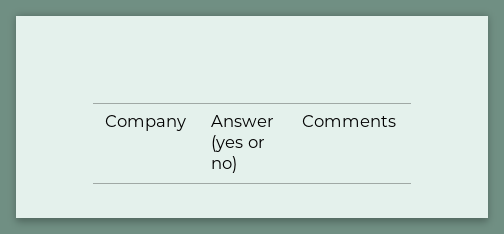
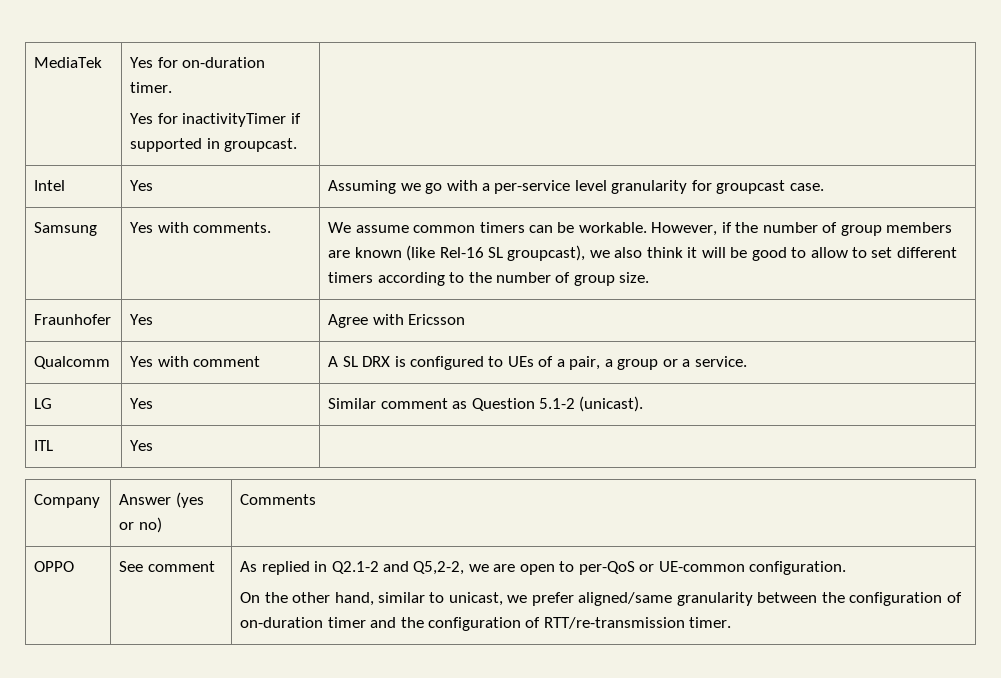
(105, 123) none -> [34,57,103,68] [130,57,266,68] [130,82,173,93] [130,113,301,127] [130,138,298,152] [34,180,66,191] [130,180,154,191] [328,180,824,194] [34,222,98,236] [130,222,272,233] [328,222,953,236] [328,245,957,261] [328,272,650,286] [34,314,112,325] [130,314,154,325] [328,314,466,328] [34,356,111,369] [130,356,261,367] [328,356,747,370] [34,398,53,409] [130,398,154,409] [328,396,644,412] [34,440,54,451] [130,440,154,451] MediaTek | Yes for on-duration timer. // Yes for inactivityTimer if supported in groupcast. | // Intel | Yes | Assuming we go with a per-service level granularity for groupcast case. // Samsung | Yes with comments. | We assume common timers can be workable. However, if the number of group members are known (like Rel-16 SL groupcast), we also think it will be good to allow to set different timers according to the number of group size. // Fraunhofer | Yes | Agree with Ericsson // Qualcomm | Yes with comment | A SL DRX is configured to UEs of a pair, a group or a service. // LG | Yes | Similar comment as Question 5.1-2 (unicast). // ITL | Yes | //
(397, 121) none -> [34,561,75,572] [119,561,215,572] [240,561,847,575] [240,592,962,606] [240,617,732,631] // OPPO | See comment | As replied in Q2.1-2 and Q5,2-2, we are open to per-QoS or UE-common configuration. // On the other hand, similar to unicast, we prefer aligned/same granularity between the configuration of on-duration timer and the configuration of RTT/re-transmission timer.

